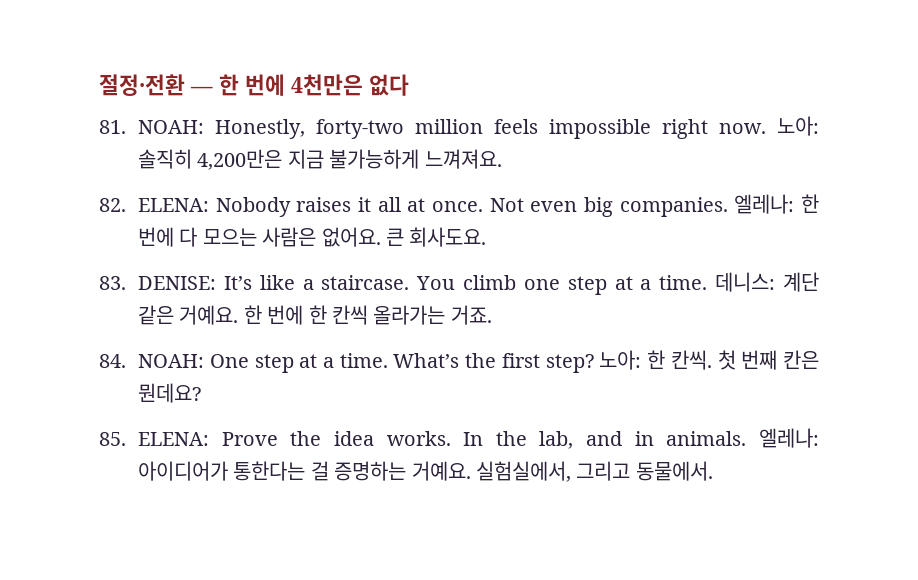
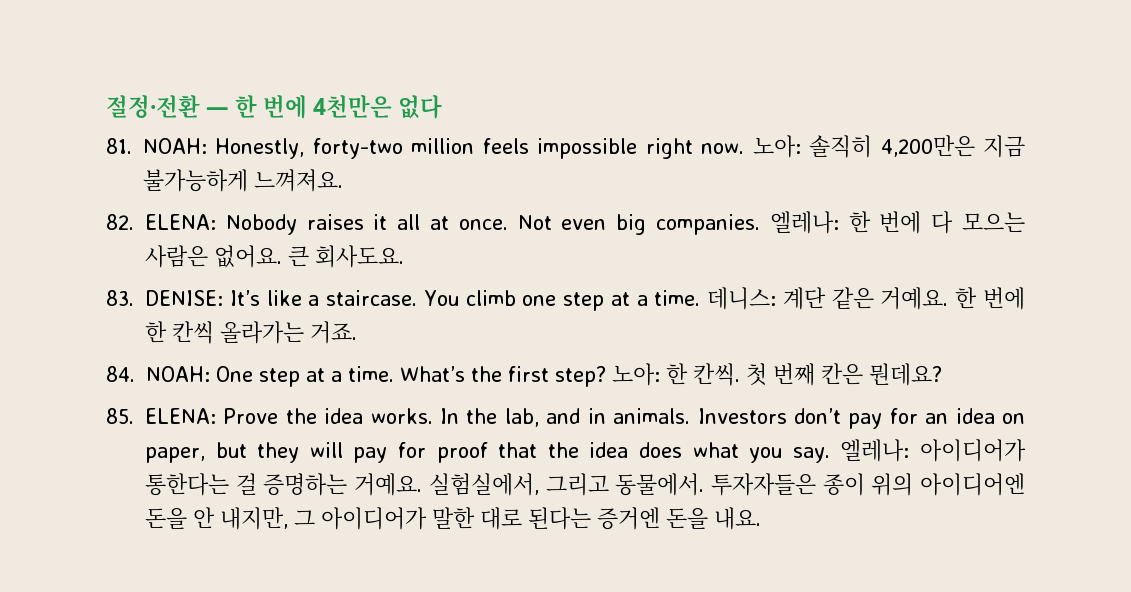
(747, 438) none -> [697,408,1025,429] [145,442,830,463] Investors don’t pay for an idea on paper, but they will pay for proof that the idea does what you say.
(713, 471) none -> [710,473,1025,496] [145,507,761,530] 투자자들은 종이 위의 아이디어엔 돈을 안 내지만, 그 아이디어가 말한 대로 된다는 증거엔 돈을 내요.

